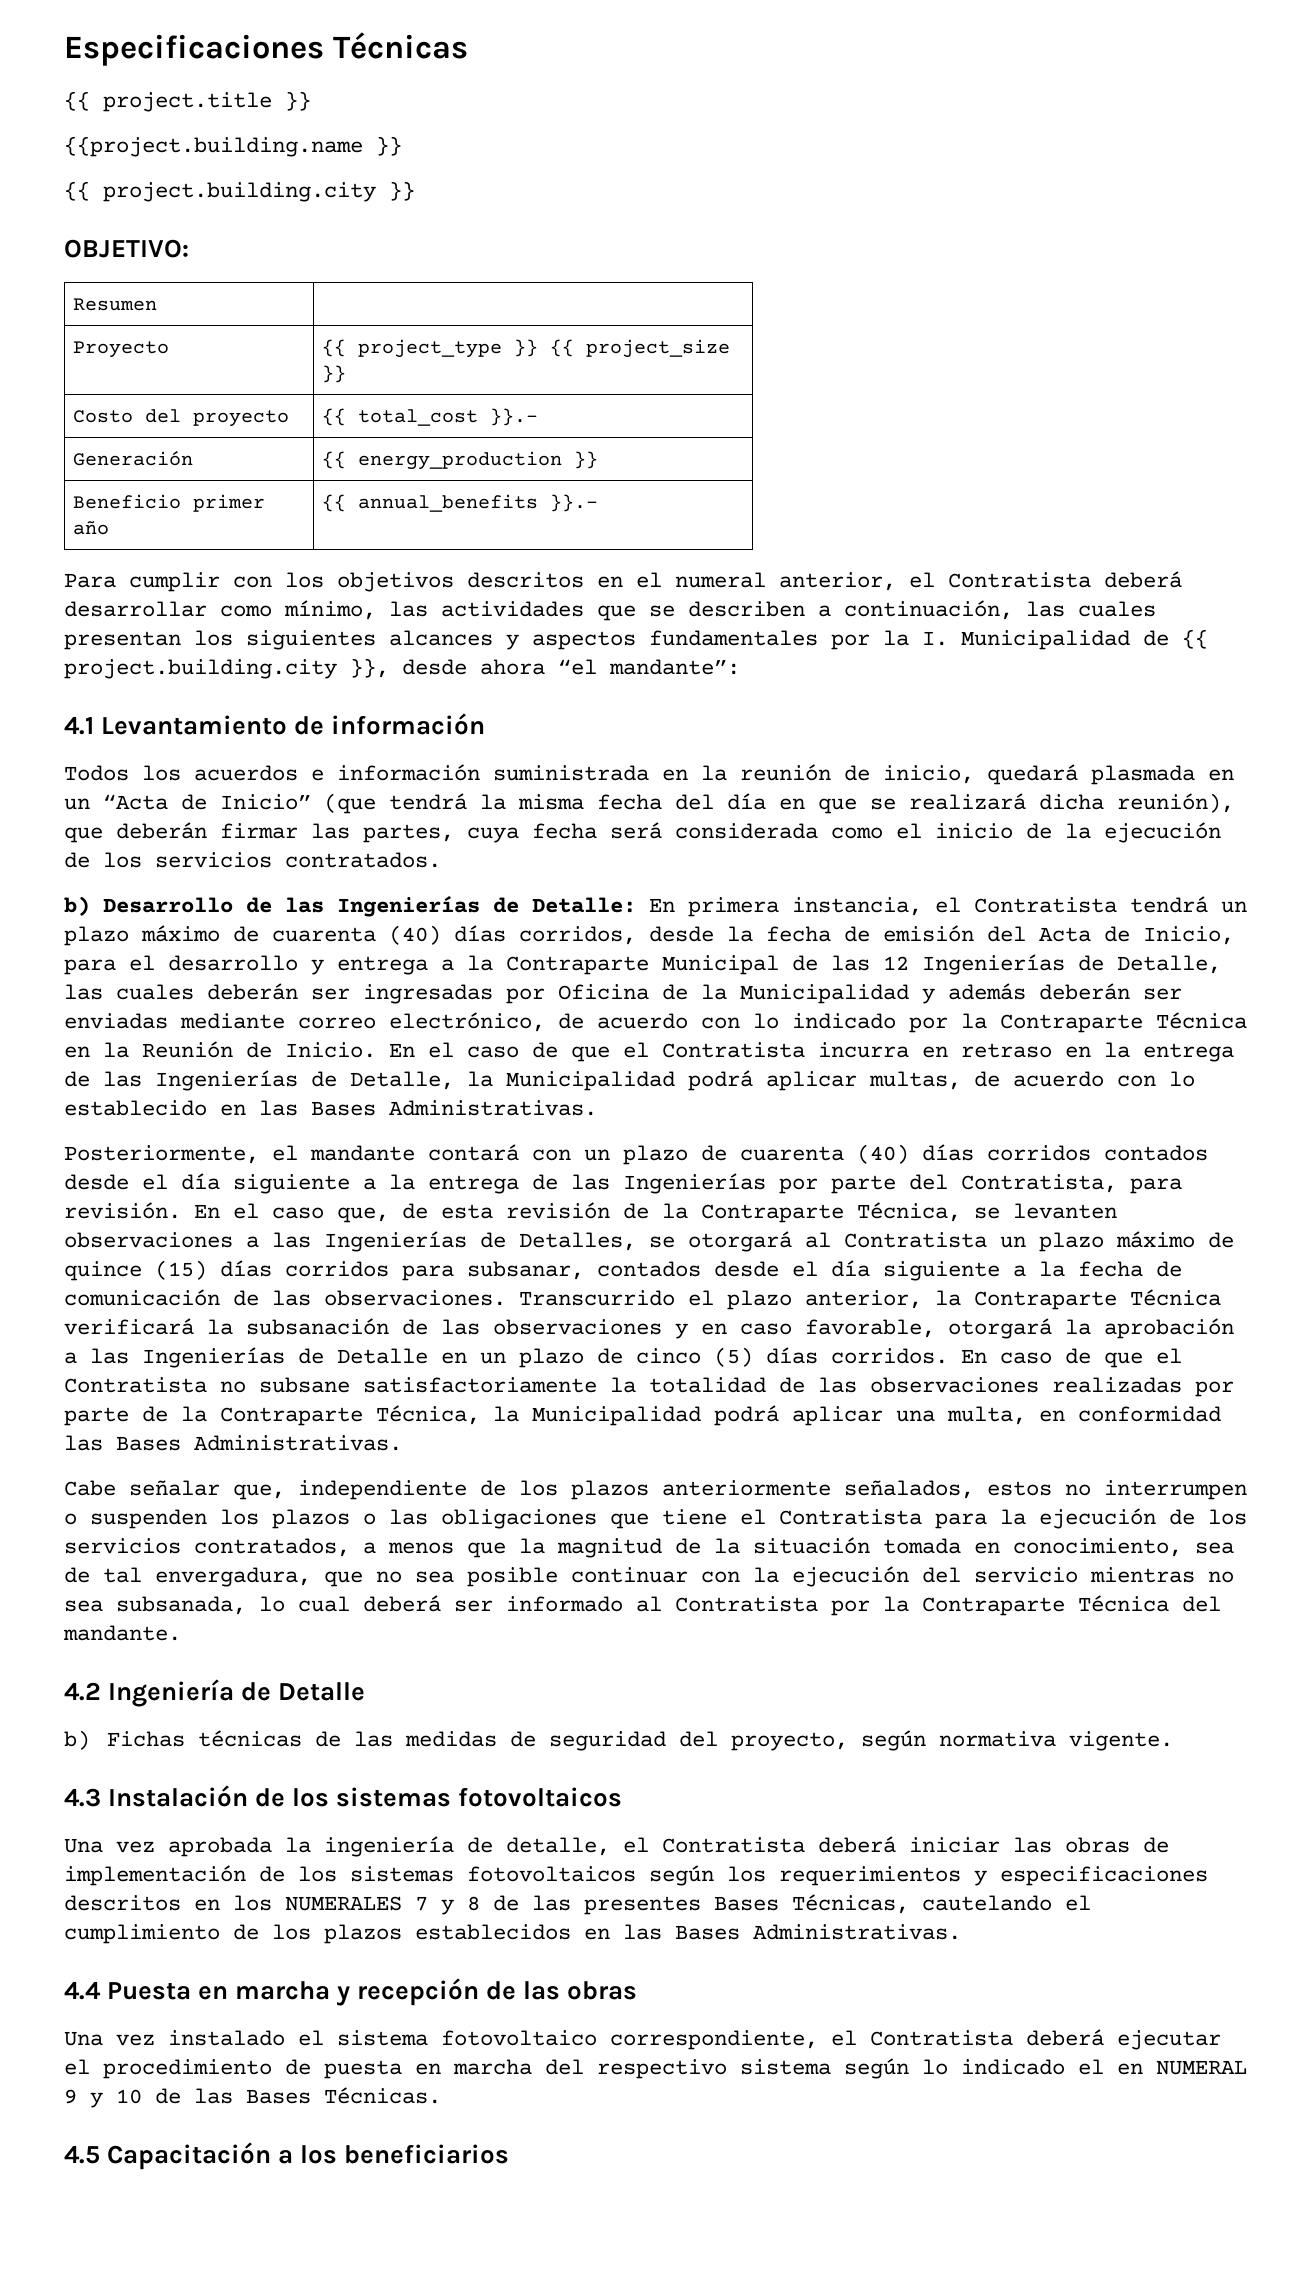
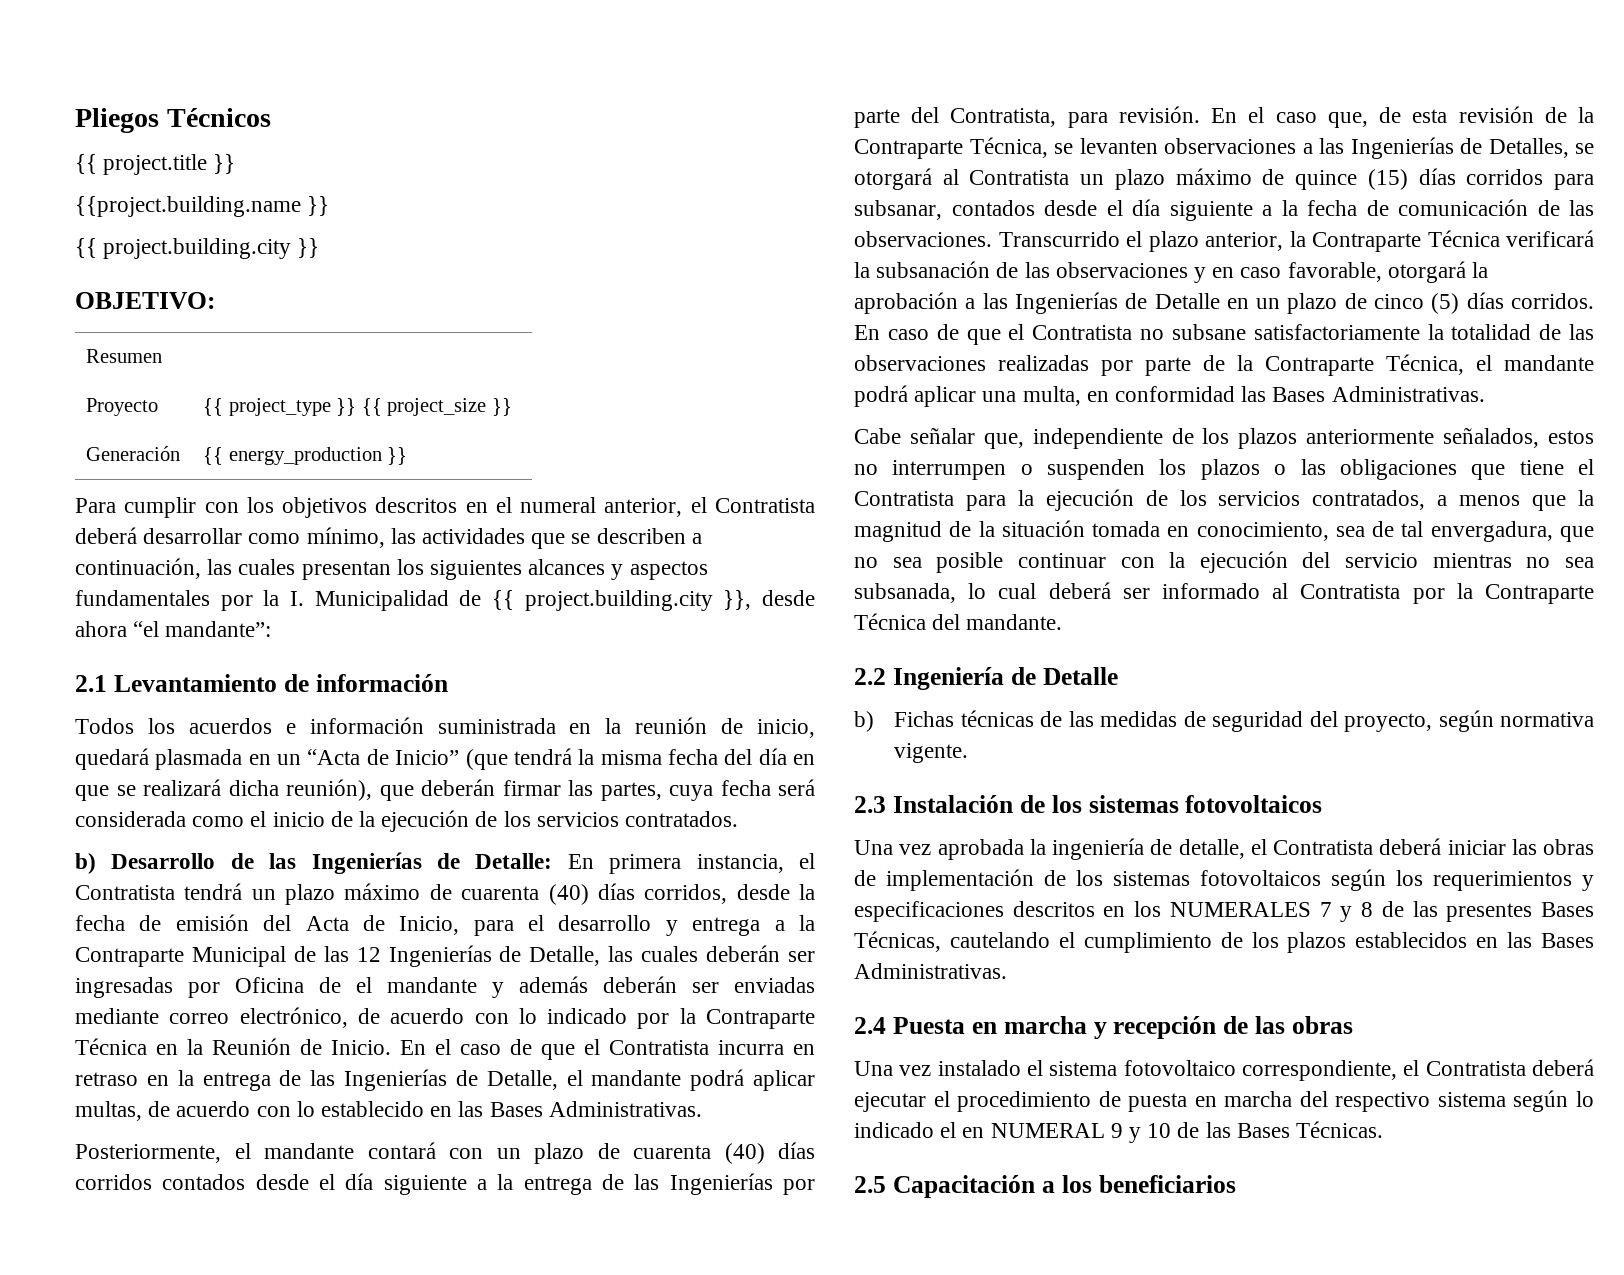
[64,32,468,66] Especificaciones Técnicas -> [75,108,271,133] Pliegos Técnicos
[73,409,290,427] [322,408,539,426] [73,451,194,466] [322,451,599,470] [73,494,266,512] [73,521,110,535] [322,494,599,512] Costo del proyecto | {{ total_cost }}.- // Generación | {{ energy_production }} // Beneficio primer año | {{ annual_benefits }}.- -> [86,446,181,461] [203,447,408,465] Generación | {{ energy_production }}
[64,716,94,735] 4.1 -> [75,675,107,692] 2.1
[701,984,909,1004] la Municipalidad -> [356,977,477,993] el mandante
[467,1071,675,1091] la Municipalidad -> [566,1070,682,1086] el mandante
[493,1406,701,1426] la Municipalidad -> [1476,355,1594,371] el mandante
[64,1682,101,1701] 4.2 -> [854,668,886,685] 2.2
[64,1788,101,1807] 4.3 -> [854,796,886,813] 2.3
[64,1981,101,2000] 4.4 -> [854,1017,886,1034] 2.4
[64,2145,100,2164] 4.5 -> [854,1176,886,1193] 2.5

